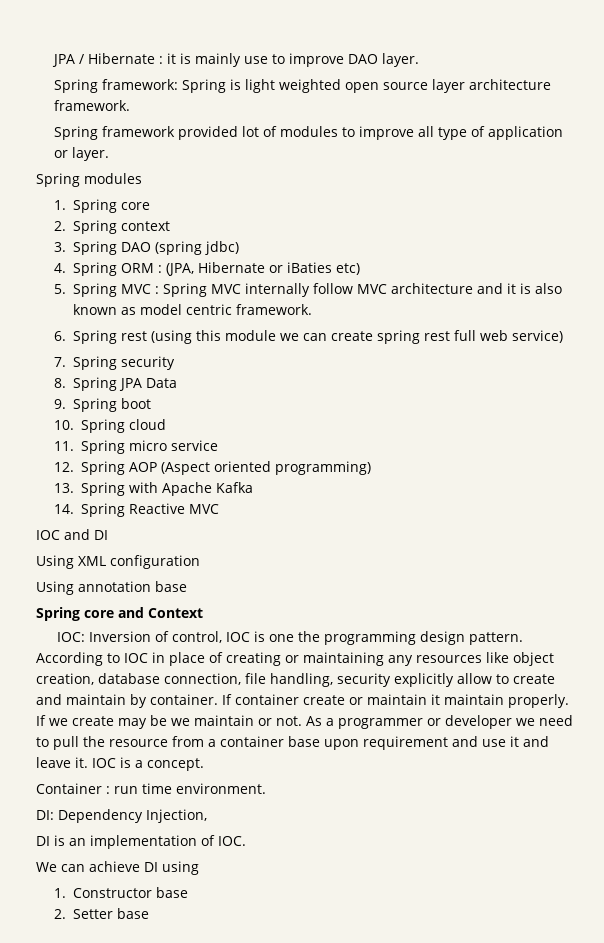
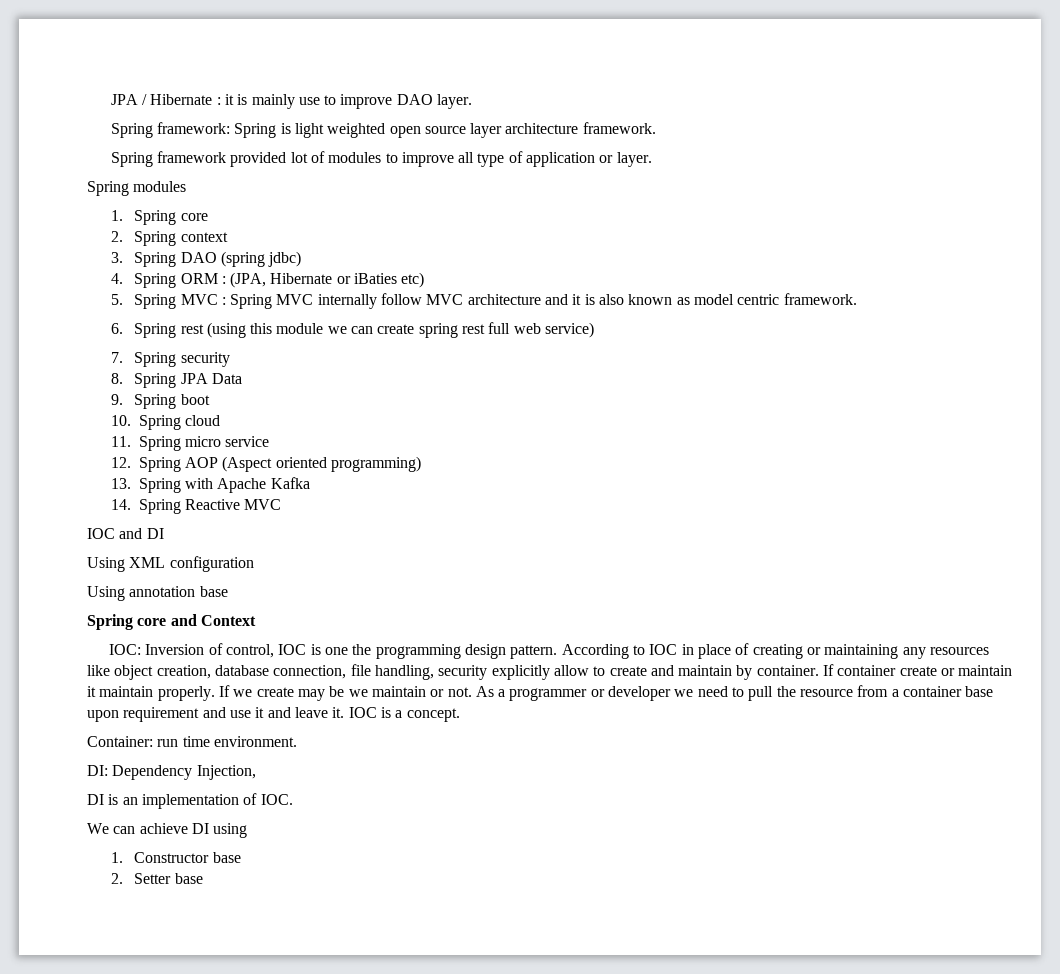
[36,783,110,794] Container : -> [87,736,153,747] Container:

